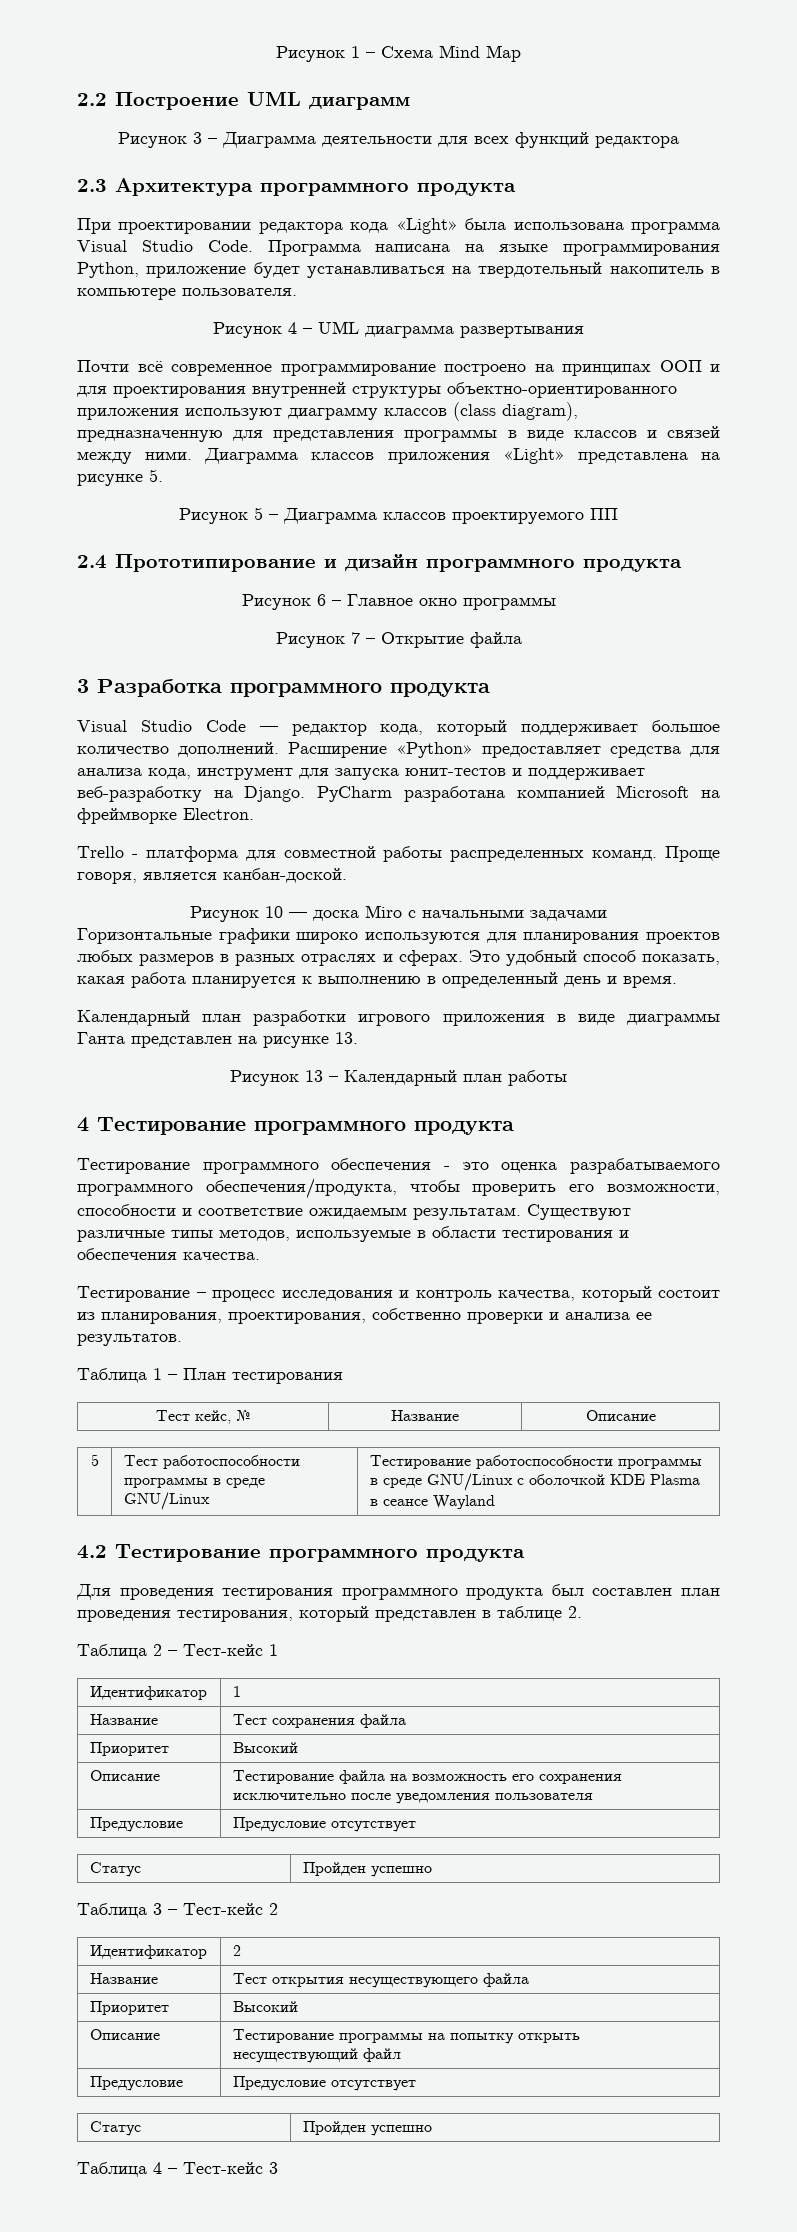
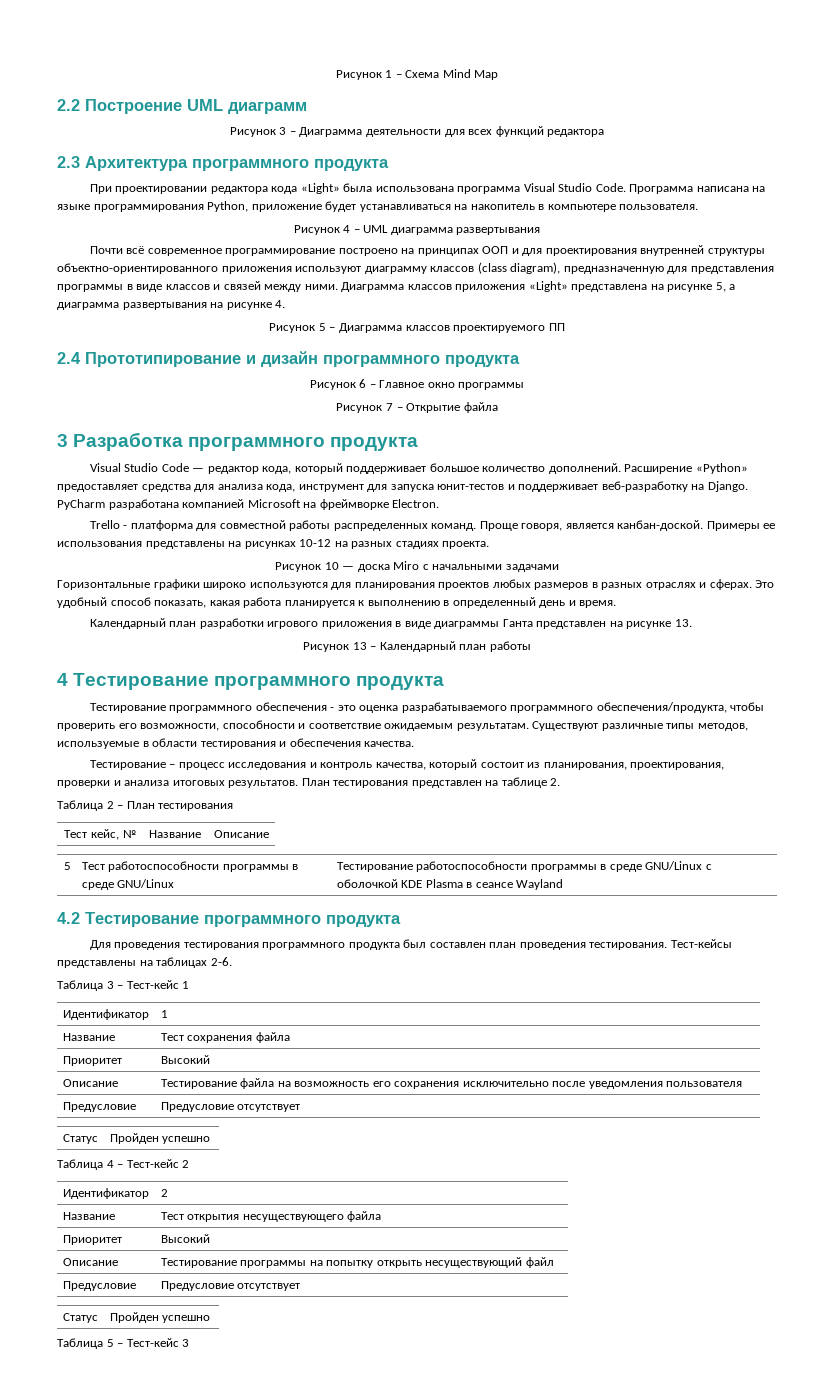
[478,262,603,278] твердотельный -> (468, 207) none
[149,469,163,482] 5. -> [715,282,736,292] [57,300,286,310] 5, а диаграмма развертывания на рисунке 4.
(347, 875) none -> [706,521,776,531] [57,539,490,549] Примеры ее использования представлены на рисунках 10-12 на разных стадиях проекта.
[372,1308,461,1320] собственно -> (725, 766) none
[636,1312,652,1320] ее -> [172,780,225,786] итоговых
[77,1368,162,1383] // Таблица 1 -> [301,777,561,788] [57,800,114,811] План тестирования представлен на таблице 2. // Таблица 2
[177,1606,582,1622] [77,1644,162,1659] тестирования, который представлен в таблице 2. // Таблица 2 -> [589,939,732,950] [57,957,232,968] [57,980,114,991] тестирования. Тест-кейсы представлены на таблицах 2-6. // Таблица 3
[153,1903,162,1915] 3 -> [106,1160,114,1168] 4
[153,2162,162,2174] 4 -> [106,1339,114,1347] 5

